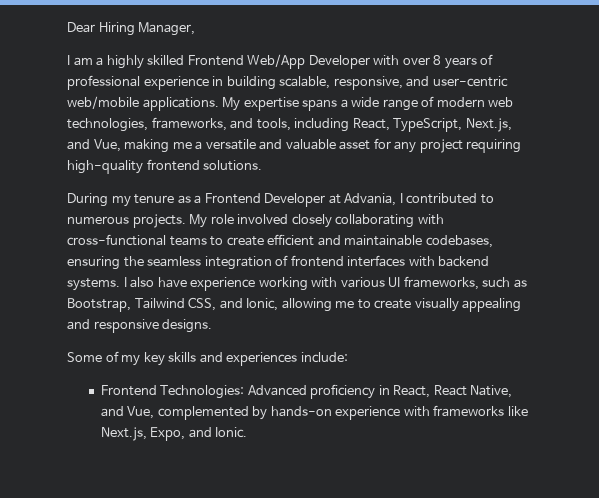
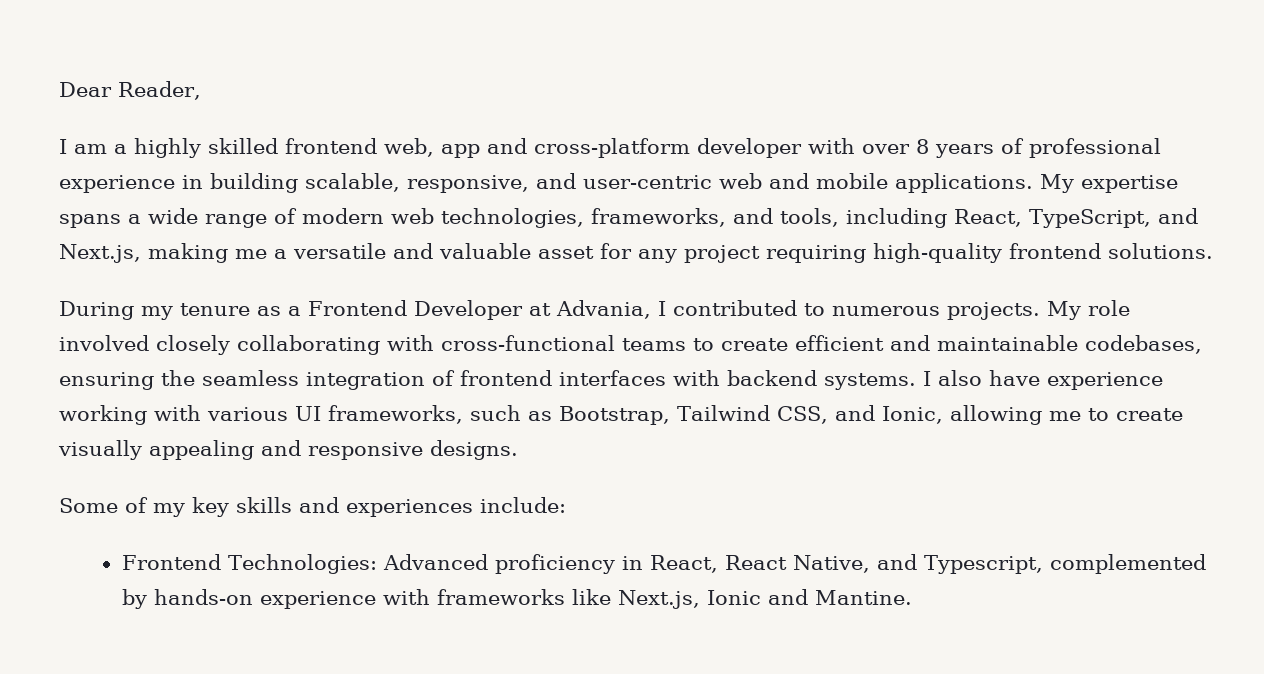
[98,22,196,36] Hiring Manager, -> [118,81,201,100] Reader,
[187,54,370,69] Frontend Web/App Developer -> [285,138,802,158] frontend web, app and cross-platform developer
[67,96,139,109] web/mobile -> [719,173,888,189] web and mobile
[465,118,512,132] [67,139,121,152] Next.js, and Vue, -> [1158,208,1198,224] [59,244,141,263] and Next.js,
[127,406,155,419] Vue, -> [923,555,1043,574] Typescript,
[150,427,248,441] Expo, and Ionic. -> [706,589,912,605] Ionic and Mantine.

